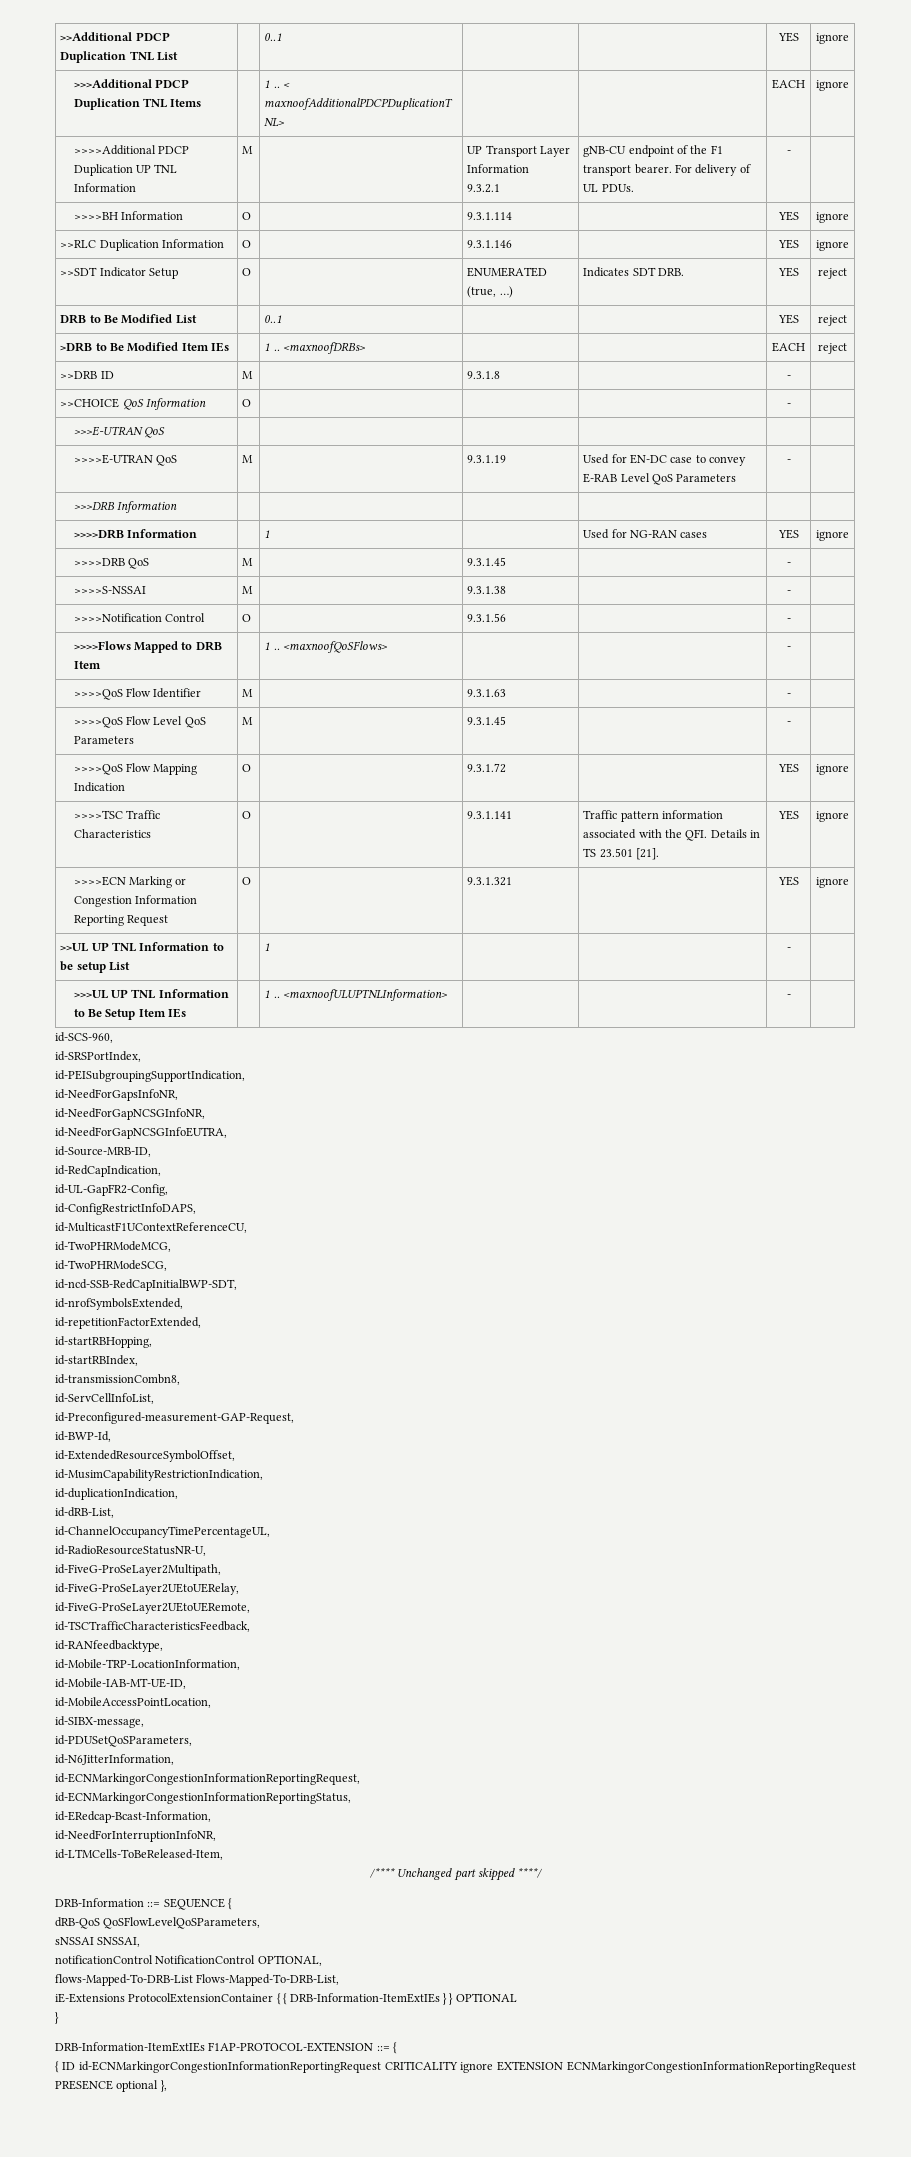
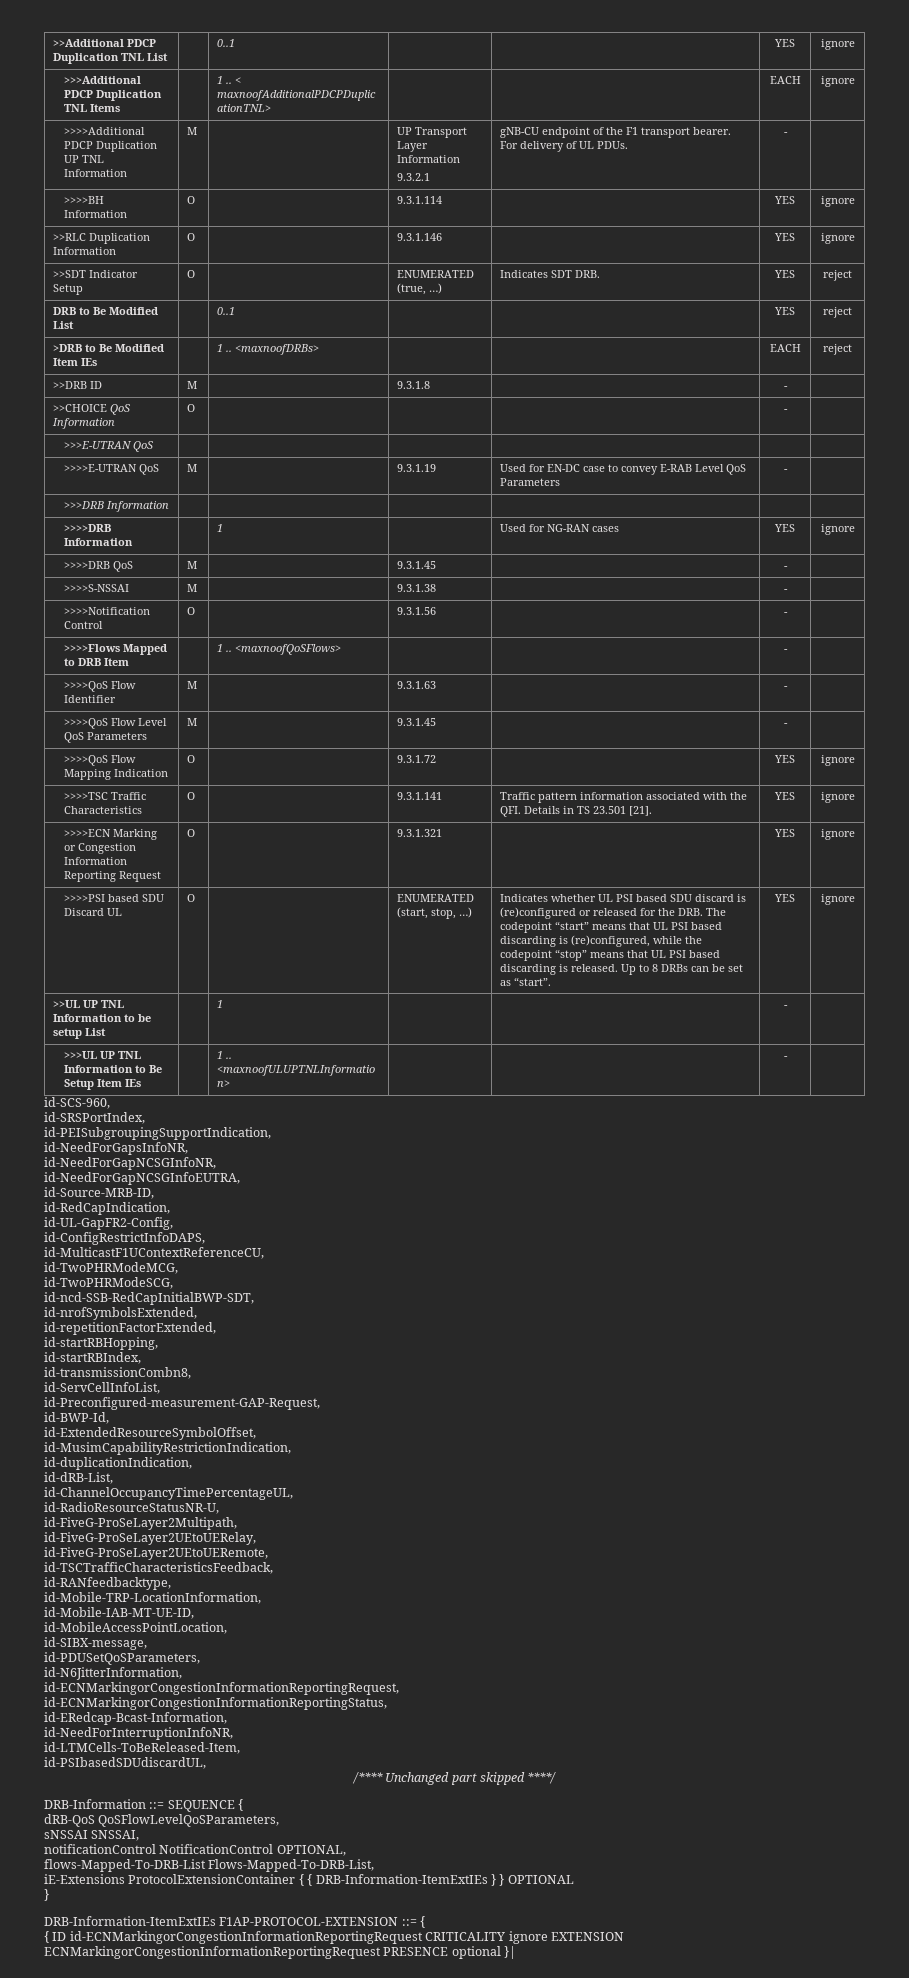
(849, 882) none -> [64,894,165,902] [64,908,123,916] [187,894,196,902] [397,894,475,902] [397,907,473,919] [500,894,747,902] [500,907,727,919] [500,921,723,933] [500,935,703,947] [500,949,721,961] [500,964,744,975] [500,977,552,986] [774,894,795,902] [820,894,855,905] // >>>>PSI based SDU Discard UL | O | | ENUMERATED (start, stop, …) | Indicates whether UL PSI based SDU discard is (re)configured or released for the DRB. The codepoint “start” means that UL PSI based discarding is (re)configured, while the codepoint “stop” means that UL PSI based discarding is released. Up to 8 DRBs can be set as “start”. | YES | ignore
(223, 1854) none -> [44,1757,206,1769] // id-PSIbasedSDUdiscardUL,
[160,2080,167,2092] }, -> [504,1946,517,1959] }|

